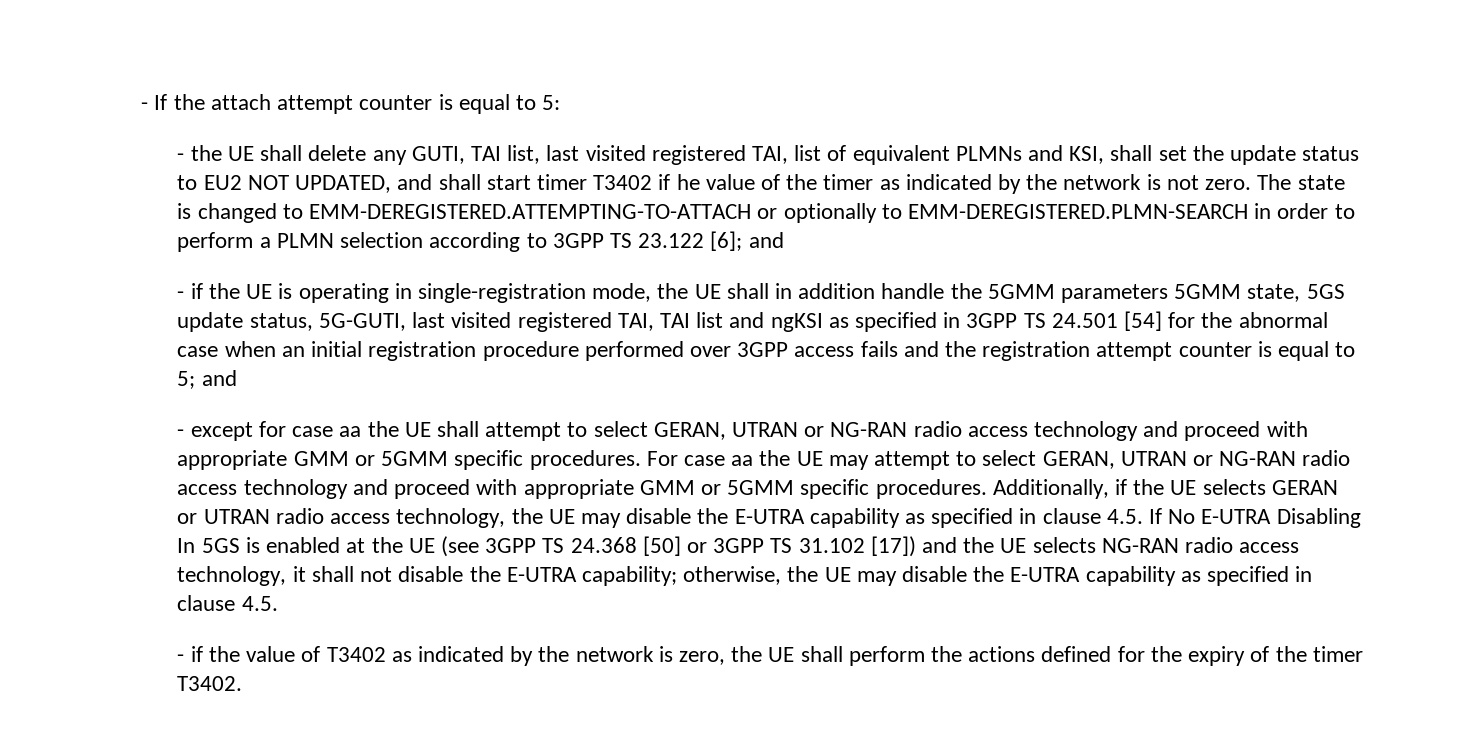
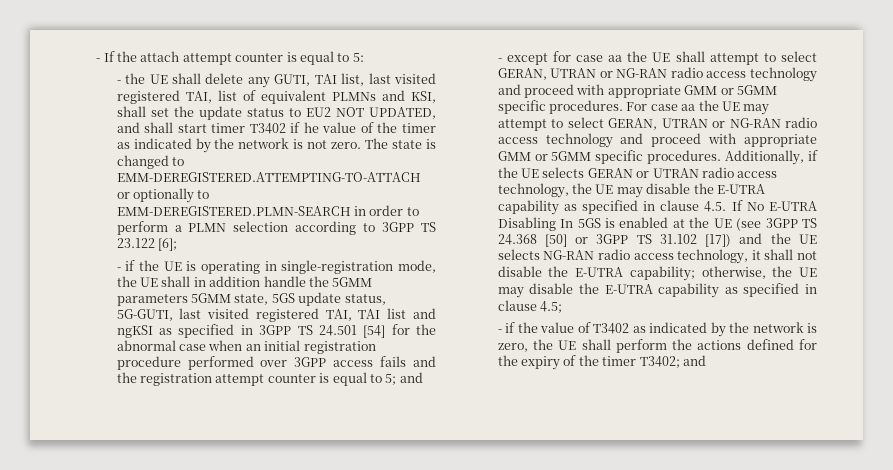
[748,232,784,248] and -> (178, 244) none
[241,596,278,611] 4.5. -> [540,301,563,313] 4.5;
[177,676,243,691] T3402. -> [639,355,706,368] T3402; and

